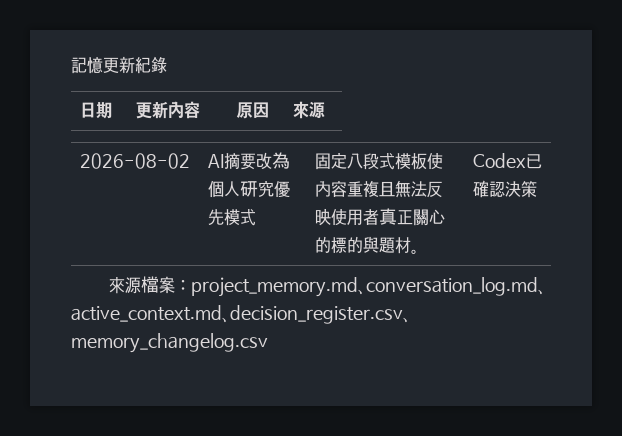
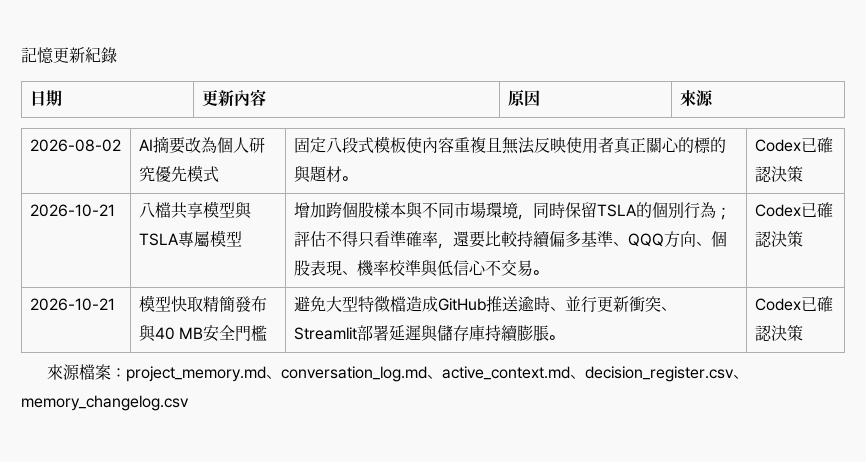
(537, 189) none -> [29,204,115,217] [138,201,252,219] [138,230,242,247] [293,202,731,220] [293,231,727,249] [293,259,548,277] [754,202,833,218] [754,231,803,247] [29,298,115,311] [138,295,267,312] [138,325,267,342] [293,295,676,313] [293,324,564,342] [754,296,833,312] [754,325,803,341] // 2026-10-21 | 八檔共享模型與TSLA專屬模型 | 增加跨個股樣本與不同市場環境，同時保留TSLA的個別行為；評估不得只看準確率，還要比較持續偏多基準、QQQ方向、個股表現、機率校準與低信心不交易。 | Codex已確認決策 // 2026-10-21 | 模型快取精簡發布與40 MB安全門檻 | 避免大型特徵檔造成GitHub推送逾時、並行更新衝突、Streamlit部署延遲與儲存庫持續膨脹。 | Codex已確認決策

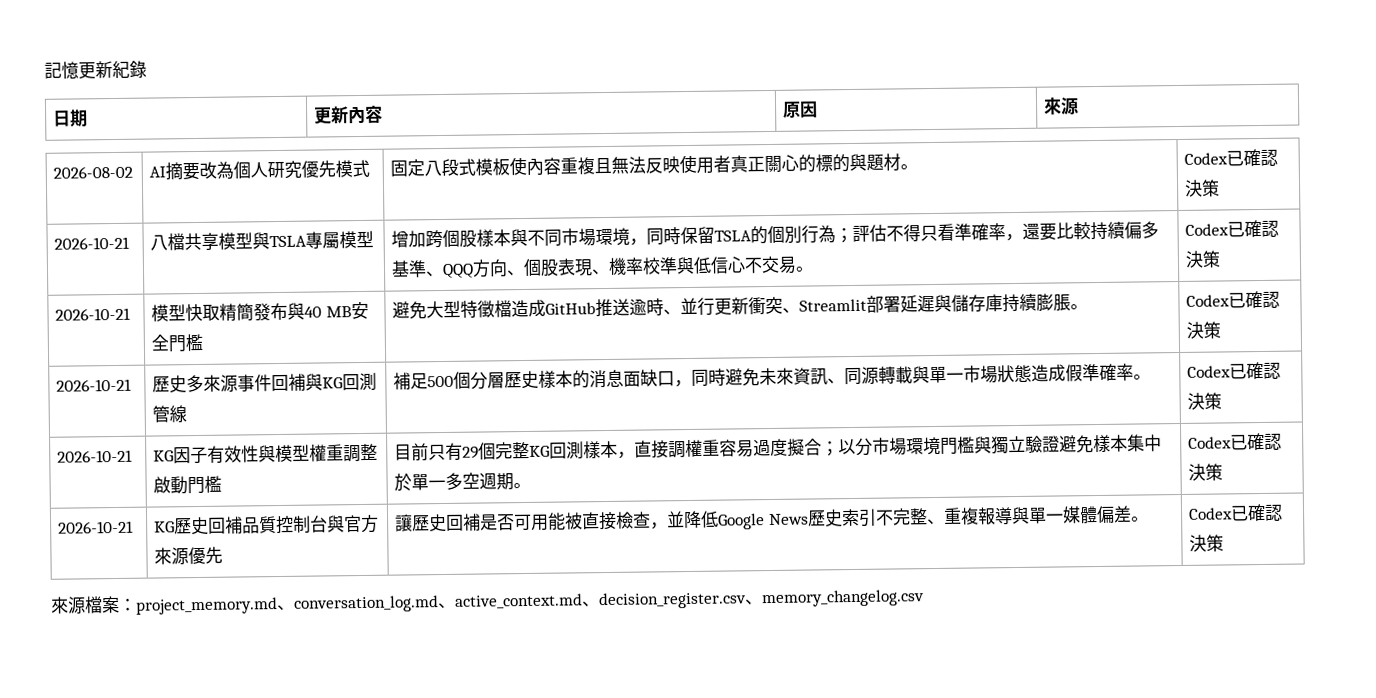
(803, 333) none -> [56,378,133,392] [152,372,378,394] [152,405,188,423] [393,363,1152,390] [1187,361,1282,380] [1187,392,1223,410] [57,449,134,463] [153,443,379,465] [153,475,223,495] [394,434,1163,462] [394,472,532,492] [1188,432,1283,451] [1188,463,1224,481] [58,520,135,534] [154,514,380,536] [154,546,224,566] [395,505,1149,533] [1188,503,1284,522] [1189,534,1225,552] // 2026-10-21 | 歷史多來源事件回補與KG回測管線 | 補足500個分層歷史樣本的消息面缺口，同時避免未來資訊、同源轉載與單一市場狀態造成假準確率。 | Codex已確認決策 // 2026-10-21 | KG因子有效性與模型權重調整啟動門檻 | 目前只有29個完整KG回測樣本，直接調權重容易過度擬合；以分市場環境門檻與獨立驗證避免樣本集中於單一多空週期。 | Codex已確認決策 // 2026-10-21 | KG歷史回補品質控制台與官方來源優先 | 讓歷史回補是否可用能被直接檢查，並降低Google News歷史索引不完整、重複報導與單一媒體偏差。 | Codex已確認決策

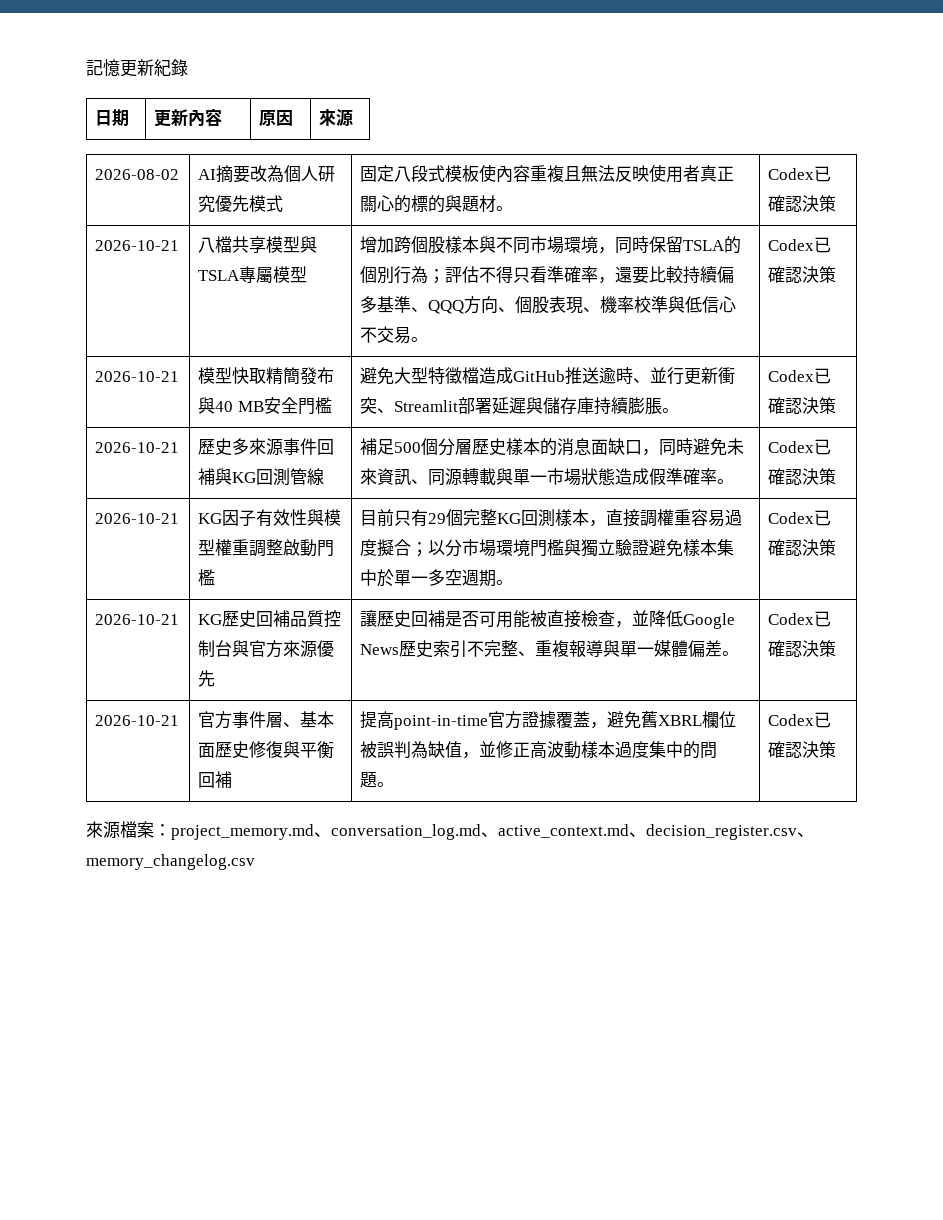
(1225, 543) none -> [95,715,180,726] [198,711,335,729] [198,741,335,759] [198,771,233,788] [360,711,737,730] [360,741,718,759] [360,772,395,788] [768,712,832,728] [768,741,837,758] // 2026-10-21 | 官方事件層、基本面歷史修復與平衡回補 | 提高point-in-time官方證據覆蓋，避免舊XBRL欄位被誤判為缺值，並修正高波動樣本過度集中的問題。 | Codex已確認決策

